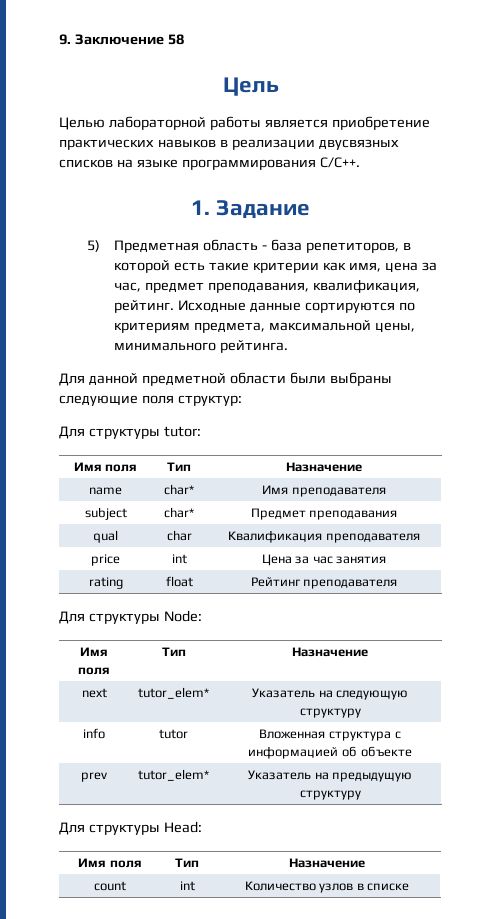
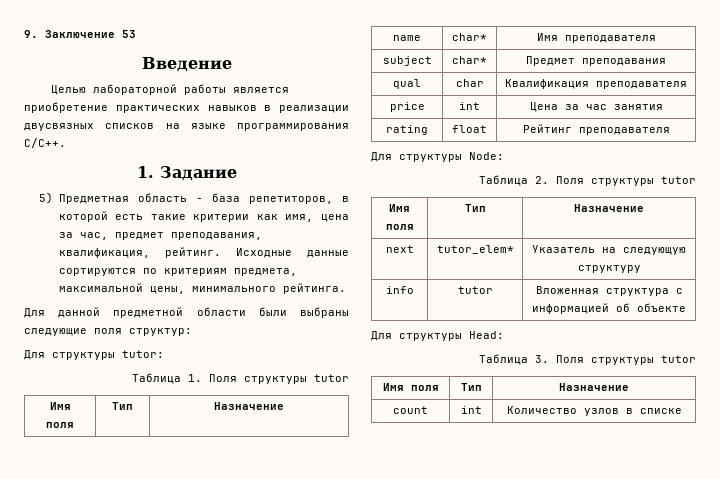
[167,34,184,45] [222,77,279,96] 58 // Цель -> [122,30,136,38] [141,57,232,72] 53 // Введение
(201, 431) none -> [132,373,349,384] // Таблица 1. Поля структуры tutor
(202, 616) none -> [479,175,696,186] // Таблица 2. Поля структуры tutor
[81,772,107,782] [138,769,209,781] [247,770,413,782] [299,790,361,800] [59,821,202,835] // prev | tutor_elem* | Указатель на предыдущую структуру // Для структуры Head: -> [371,331,504,341] [479,354,696,365] // Для структуры Head: // Таблица 3. Поля структуры tutor

